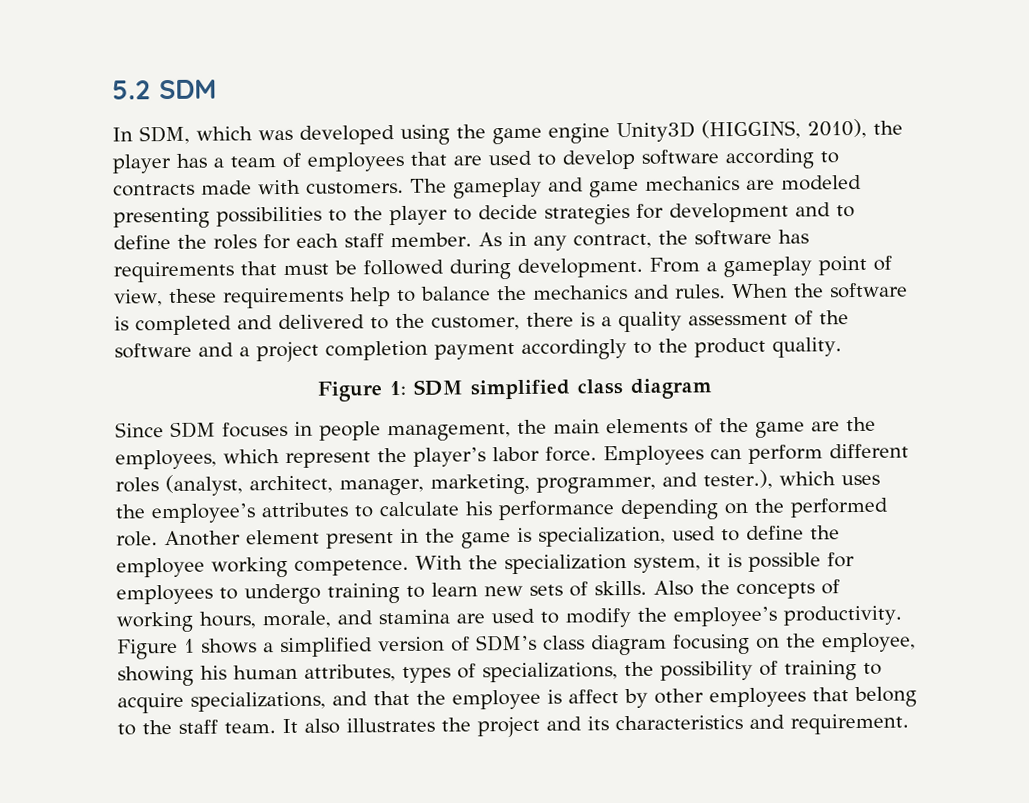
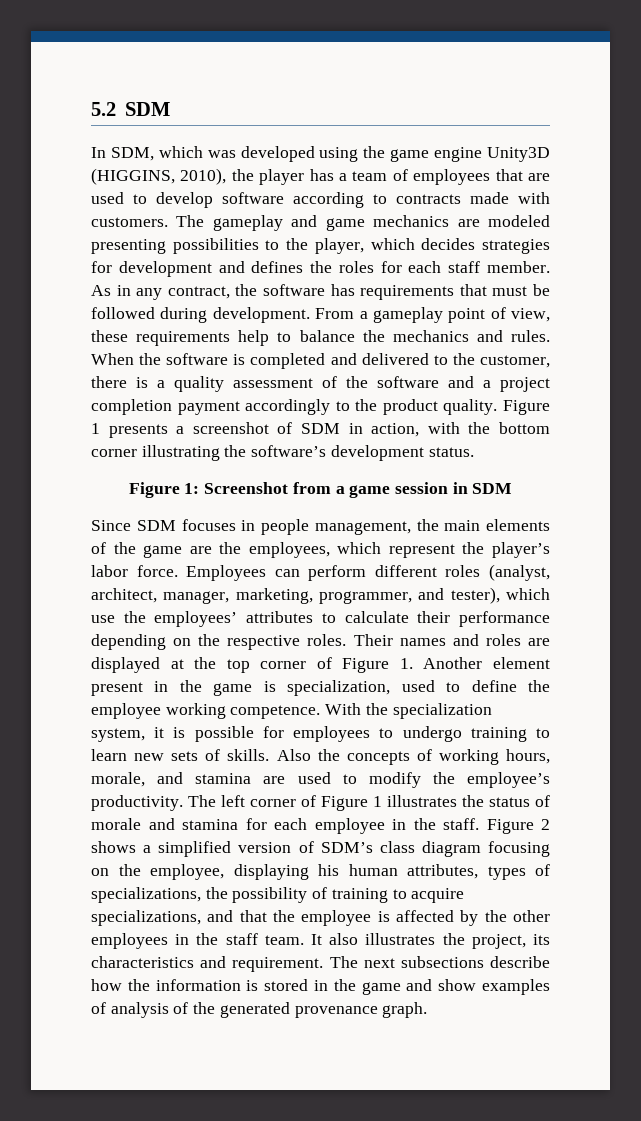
[389,204,538,226] player to decide -> [314,238,476,254] player, which decides
[836,205,855,218] [113,234,171,250] to define -> [251,261,304,273] defines
[316,378,712,402] // Figure 1: SDM simplified class diagram -> [502,400,550,415] [91,422,550,438] [91,445,474,461] [128,482,513,498] Figure 1 presents a screenshot of SDM in action, with the bottom corner illustrating the software’s development status. // Figure 1: Screenshot from a game session in SDM
[702,469,880,490] [115,503,256,524] tester.), which uses the employee’s -> [450,587,550,604] [91,611,238,627] tester), which use the employees’
[465,501,492,516] his -> [417,611,451,623] their
[790,497,889,518] [116,531,158,547] performed role. -> [227,634,550,650] [91,657,413,673] respective roles. Their names and roles are displayed at the top corner of Figure 1.
[117,638,195,660] Figure 1 -> [188,795,550,811] [91,818,550,834] The left corner of Figure 1 illustrates the status of morale and stamina for each employee in the staff. Figure 2
[117,665,194,687] showing -> [233,864,309,880] displaying
[568,686,917,709] [117,723,136,736] affect by other employees that belong to -> [396,910,550,926] [91,933,190,949] affected by the other employees in
[477,716,582,738] project and -> [471,934,526,949] project,
(909, 724) none -> [329,956,551,968] [91,979,551,995] [91,1002,428,1018] The next subsections describe how the information is stored in the game and show examples of analysis of the generated provenance graph.

